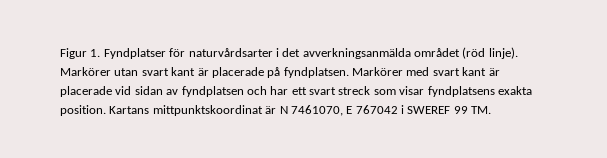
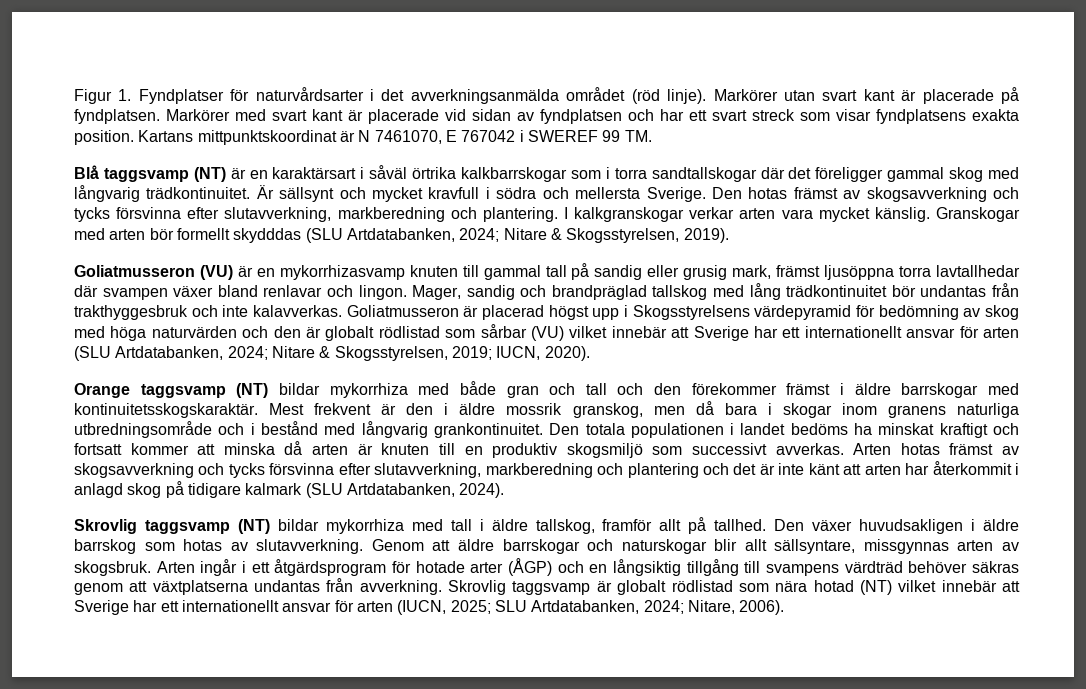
(492, 110) none -> [74,165,1020,182] [74,185,1019,202] [74,207,1020,222] [74,228,729,243] [74,263,1021,280] [74,283,1020,300] [74,305,1019,320] [74,324,1019,341] [74,346,590,361] [74,381,1019,398] [74,401,1019,418] [74,421,1019,438] [74,441,1019,458] [74,461,1020,478] [74,481,505,498] [74,517,1020,534] [74,539,1019,554] [74,558,1019,576] [74,578,1021,595] [74,600,785,615] // Blå taggsvamp (NT) är en karaktärsart i såväl örtrika kalkbarrskogar som i torra sandtallskogar där det föreligger gammal skog med långvarig trädkontinuitet. Är sällsynt och mycket kravfull i södra och mellersta Sverige. Den hotas främst av skogsavverkning och tycks försvinna efter slutavverkning, markberedning och plantering. I kalkgranskogar verkar arten vara mycket känslig. Granskogar med arten bör formellt skydddas (SLU Artdatabanken, 2024; Nitare & Skogsstyrelsen, 2019). // Goliatmusseron (VU) är en mykorrhizasvamp knuten till gammal tall på sandig eller grusig mark, främst ljusöppna torra lavtallhedar där svampen växer bland renlavar och lingon. Mager, sandig och brandpräglad tallskog med lång trädkontinuitet bör undantas från trakthyggesbruk och inte kalavverkas. Goliatmusseron är placerad högst upp i Skogsstyrelsens värdepyramid för bedömning av skog med höga naturvärden och den är globalt rödlistad som sårbar (VU) vilket innebär att Sverige har ett internationellt ansvar för arten (SLU Artdatabanken, 2024; Nitare & Skogsstyrelsen, 2019; IUCN, 2020). // Orange taggsvamp (NT) bildar mykorrhiza med både gran och tall och den förekommer främst i äldre barrskogar med kontinuitetsskogskaraktär. Mest frekvent är den i äldre mossrik granskog, men då bara i skogar inom granens naturliga utbredningsområde och i bestånd med långvarig grankontinuitet. Den totala populationen i landet bedöms ha minskat kraftigt och fortsatt kommer att minska då arten är knuten till en produktiv skogsmiljö som successivt avverkas. Arten hotas främst av skogsavverkning och tycks försvinna efter slutavverkning, markberedning och plantering och det är inte känt att arten har återkommit i anlagd skog på tidigare kalmark (SLU Artdatabanken, 2024). // Skrovlig taggsvamp (NT) bildar mykorrhiza med tall i äldre tallskog, framför allt på tallhed. Den växer huvudsakligen i äldre barrskog som hotas av slutavverkning. Genom att äldre barrskogar och naturskogar blir allt sällsyntare, missgynnas arten av skogsbruk. Arten ingår i ett åtgärdsprogram för hotade arter (ÅGP) och en långsiktig tillgång till svampens värdträd behöver säkras genom att växtplatserna undantas från avverkning. Skrovlig taggsvamp är globalt rödlistad som nära hotad (NT) vilket innebär att Sverige har ett internationellt ansvar för arten (IUCN, 2025; SLU Artdatabanken, 2024; Nitare, 2006).

